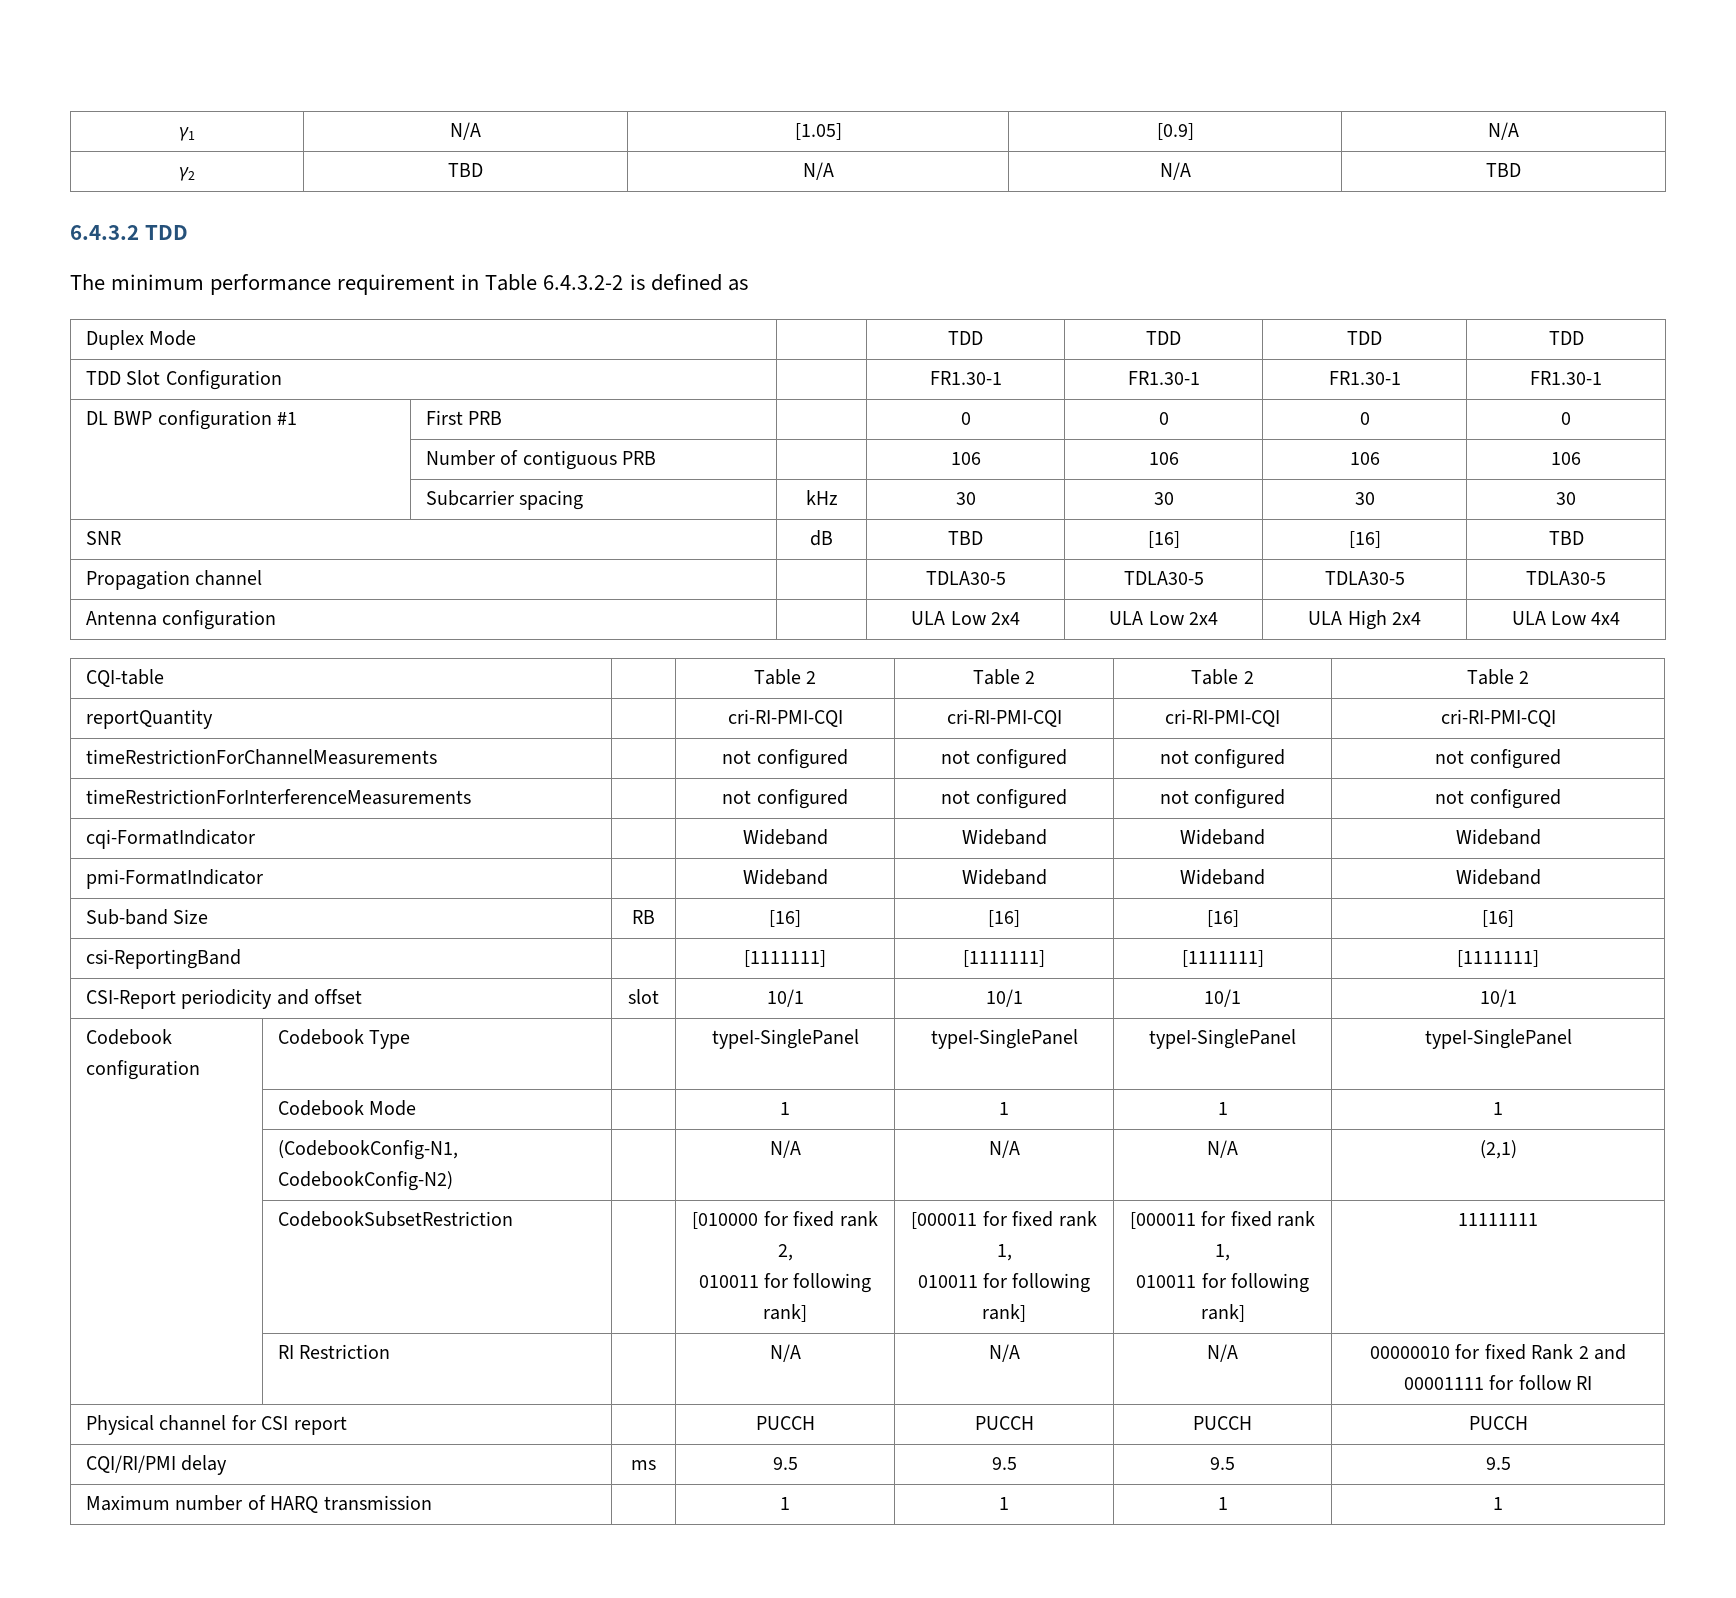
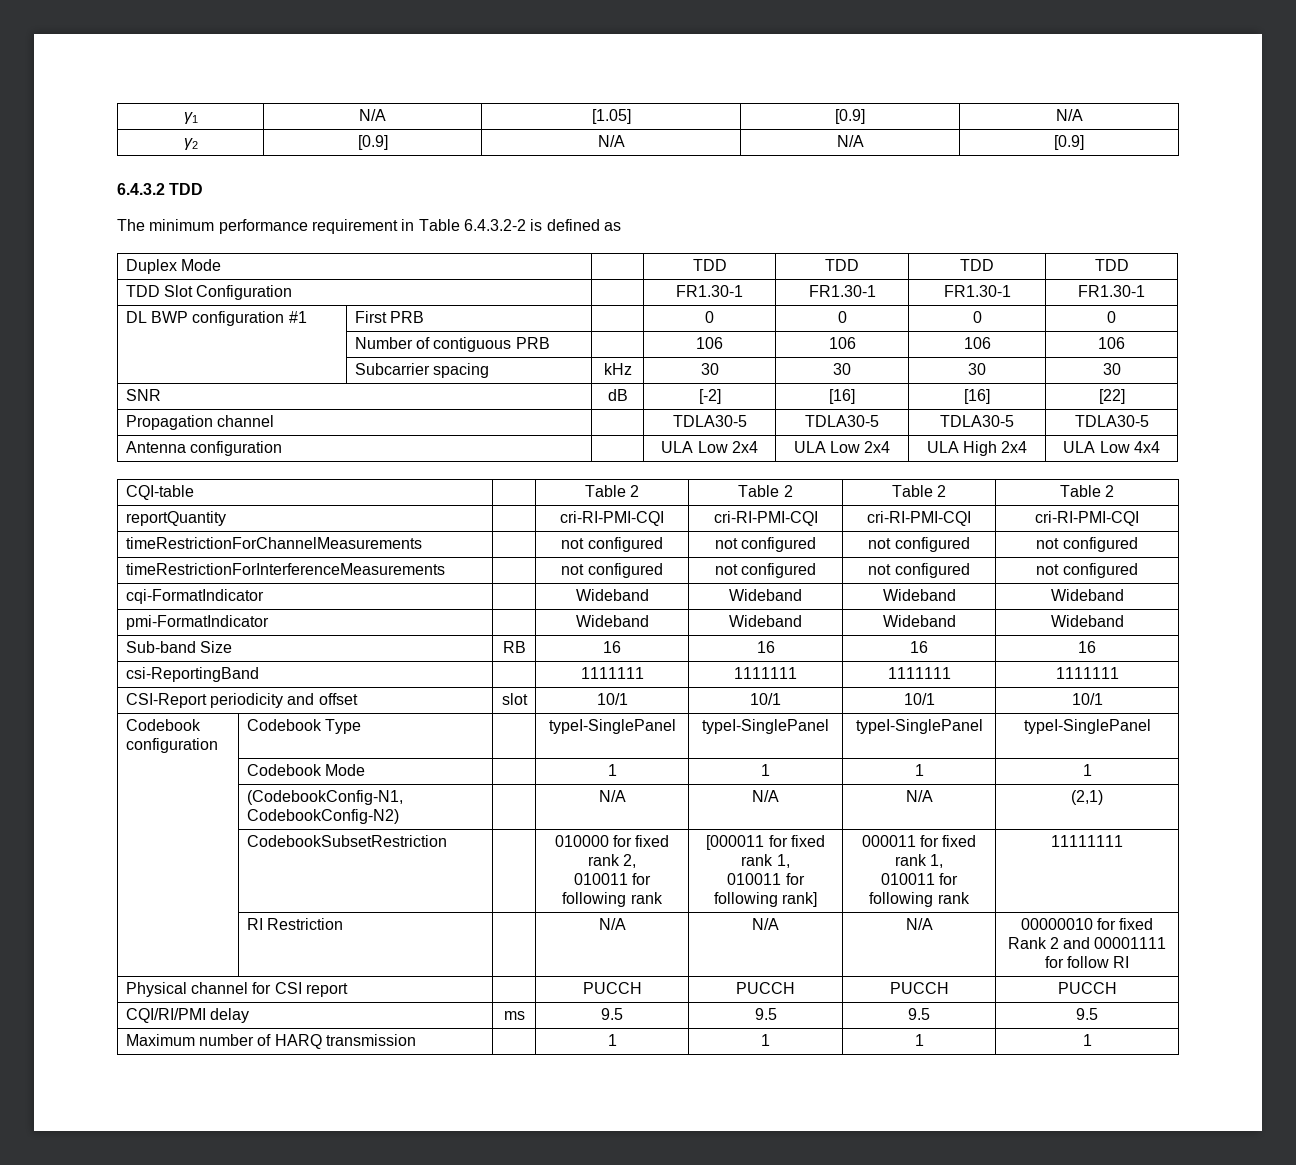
[447,163,483,177] [802,162,834,180] [1159,162,1191,180] [1486,163,1521,177] TBD | N/A | N/A | TBD -> [357,135,388,150] [597,135,625,147] [836,135,864,147] [1054,135,1084,150] [0.9] | N/A | N/A | [0.9]
[948,531,983,545] [1147,531,1180,548] [1348,531,1381,548] [1548,531,1584,545] TBD | [16] | [16] | TBD -> [698,389,721,404] [829,389,855,404] [964,389,990,404] [1098,389,1125,404] [-2] | [16] | [16] | [22]
[769,910,801,927] [988,910,1020,927] [1206,910,1239,927] [1482,910,1514,927] [86,949,242,969] [744,950,826,967] [963,950,1045,967] [1181,950,1264,967] [1457,950,1539,967] [16] | [16] | [16] | [16] // csi-ReportingBand | | [1111111] | [1111111] | [1111111] | [1111111] -> [603,641,621,653] [756,641,775,653] [910,641,928,653] [1078,641,1096,653] [125,667,259,682] [580,667,644,679] [734,667,797,679] [887,667,951,679] [1055,667,1119,679] 16 | 16 | 16 | 16 // csi-ReportingBand | | 1111111 | 1111111 | 1111111 | 1111111
[692,1212,759,1229] [010000 -> [554,835,609,847] 010000
[763,1304,807,1322] [911,1211,1097,1229] [996,1244,1012,1261] [917,1273,1091,1293] [982,1304,1026,1322] [1129,1211,1316,1229] [1215,1244,1230,1261] [1136,1273,1309,1293] [1200,1304,1245,1322] rank] | [000011 for fixed rank 1, // 010011 for following rank] | [000011 for fixed rank 1, // 010011 for following rank] -> [630,892,663,904] [706,835,825,850] [741,854,790,868] [727,873,805,885] [713,892,818,907] [861,835,977,847] [894,854,944,868] [880,873,959,885] [869,892,970,907] rank | [000011 for fixed rank 1, // 010011 for following rank] | 000011 for fixed rank 1, // 010011 for following rank

